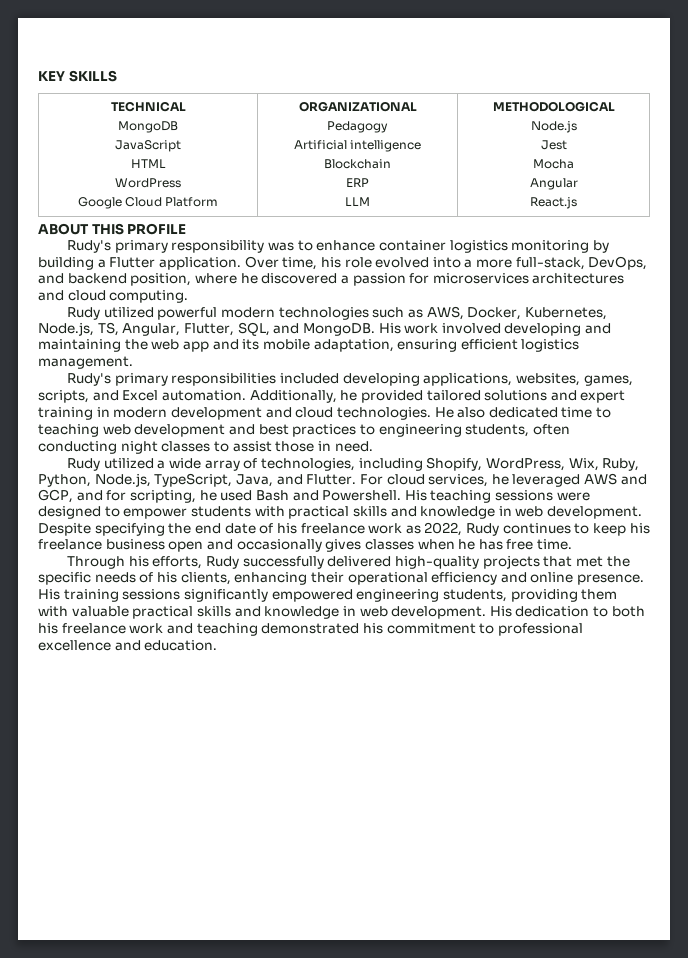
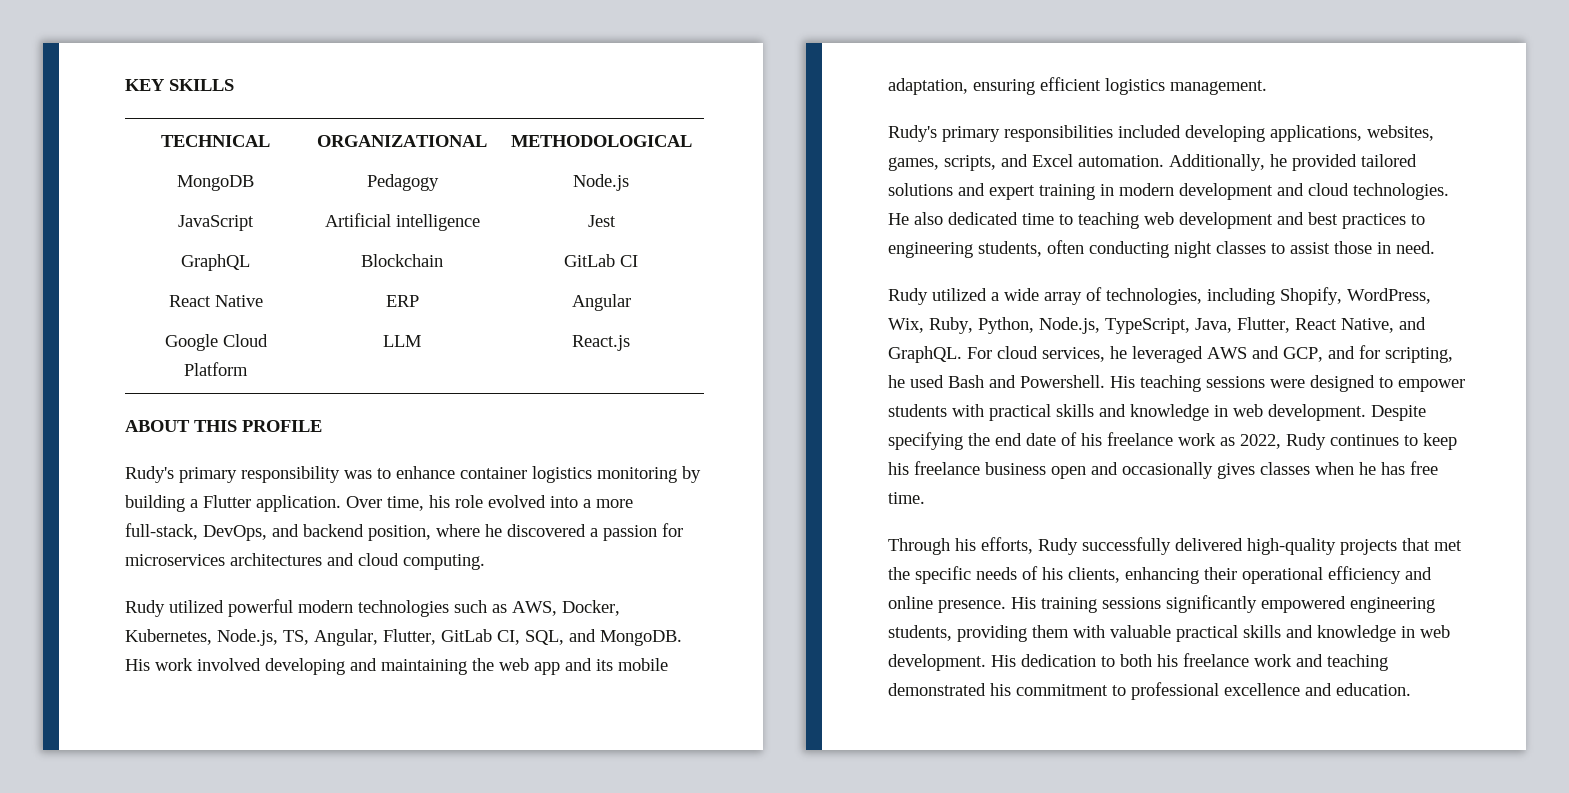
[130,159,166,168] [115,178,181,188] HTML // WordPress -> [181,254,250,271] [168,295,263,307] GraphQL // React Native
[533,159,574,169] Mocha -> [564,254,638,267] GitLab CI
(234, 329) none -> [441,629,520,645] GitLab CI,
[276,474,357,485] and Flutter. -> [1237,317,1426,333] [888,346,962,363] Flutter, React Native, and GraphQL.

